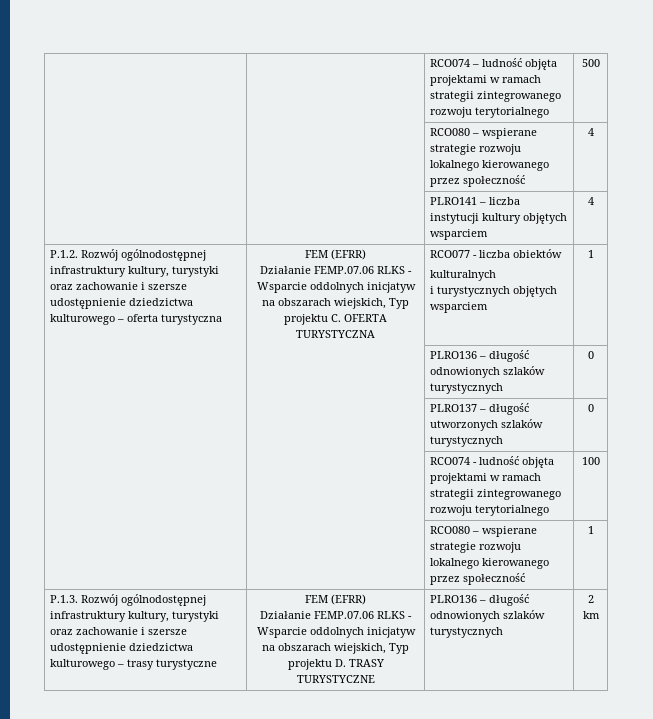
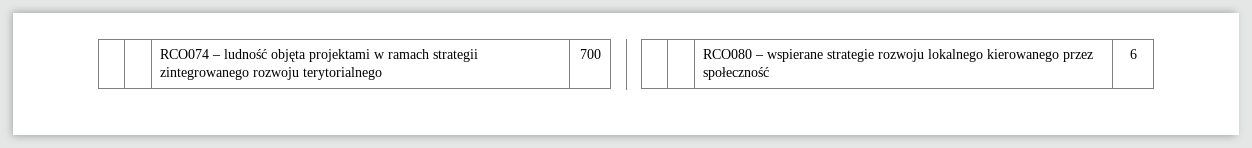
[581,59,600,67] [430,128,538,139] [430,144,522,155] [430,160,550,171] [430,175,526,187] [587,128,594,136] [430,197,521,205] [430,213,568,224] [430,229,489,240] [587,197,594,205] [50,249,207,261] [50,266,220,277] [50,282,188,290] [50,298,194,309] [50,314,223,325] [305,249,366,260] [260,266,412,274] [256,282,416,293] [262,298,409,309] [284,314,387,325] [296,330,375,338] [430,249,563,258] [430,270,497,281] [430,286,558,297] [430,302,489,313] [587,250,594,258] [430,350,530,362] [430,366,546,378] [430,383,504,394] [587,351,594,359] [430,403,530,415] [430,419,544,431] [430,436,504,447] [587,404,594,412] [430,456,555,468] [430,473,542,484] [430,489,562,500] [430,505,550,516] [581,457,600,465] [430,526,538,537] [430,542,522,553] [430,558,550,569] [430,573,526,585] [587,526,594,534] [50,594,207,606] [50,611,220,622] [50,627,188,635] [50,643,194,654] [50,659,218,670] [305,594,366,605] [260,611,412,619] [256,627,416,638] [262,643,409,654] [287,659,384,670] [296,675,375,683] [430,594,530,606] [430,610,546,622] [430,627,504,638] [587,595,594,603] [582,611,600,619] 500 // | | RCO080 – wspierane strategie rozwoju lokalnego kierowanego przez społeczność | 4 // | | PLRO141 – liczba instytucji kultury objętych wsparciem | 4 // P.1.2. Rozwój ogólnodostępnej infrastruktury kultury, turystyki oraz zachowanie i szersze udostępnienie dziedzictwa kulturowego – oferta turystyczna | FEM (EFRR) // Działanie FEMP.07.06 RLKS - Wsparcie oddolnych inicjatyw na obszarach wiejskich, Typ projektu C. OFERTA TURYSTYCZNA | RCO077 - liczba obiektów // kulturalnych // i turystycznych objętych wsparciem | 1 // | | PLRO136 – długość odnowionych szlaków turystycznych | 0 // | | PLRO137 – długość utworzonych szlaków turystycznych | 0 // | | RCO074 - ludność objęta projektami w ramach strategii zintegrowanego rozwoju terytorialnego | 100 // | | RCO080 – wspierane strategie rozwoju lokalnego kierowanego przez społeczność | 1 // P.1.3. Rozwój ogólnodostępnej infrastruktury kultury, turystyki oraz zachowanie i szersze udostępnienie dziedzictwa kulturowego – trasy turystyczne | FEM (EFRR) // Działanie FEMP.07.06 RLKS - Wsparcie oddolnych inicjatyw na obszarach wiejskich, Typ projektu D. TRASY TURYSTYCZNE | PLRO136 – długość odnowionych szlaków turystycznych | 2 km -> [579,49,601,59] [703,49,1094,62] [703,67,770,80] [1129,49,1137,59] 700 // | | RCO080 – wspierane strategie rozwoju lokalnego kierowanego przez społeczność | 6

